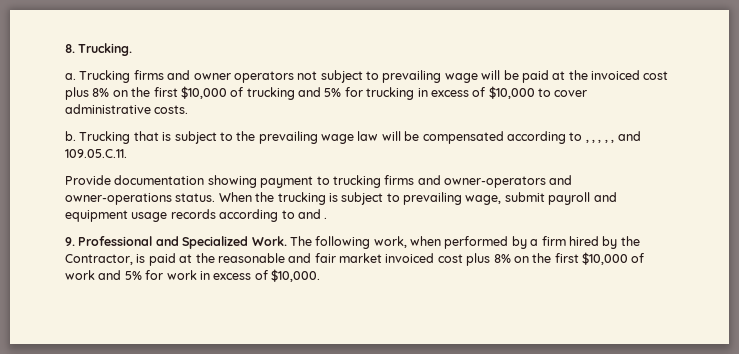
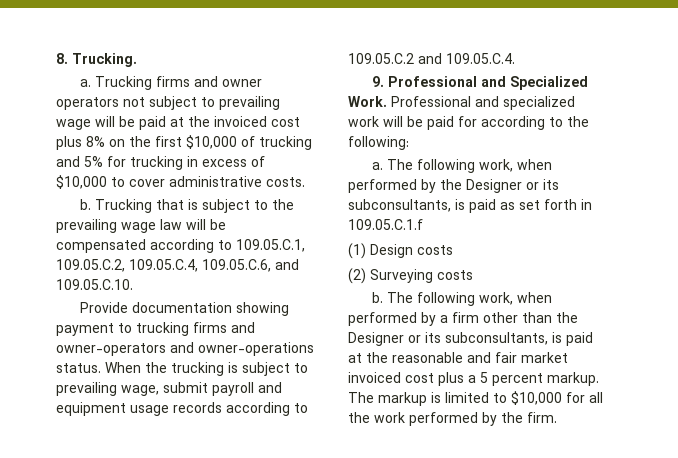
[585,131,641,143] [65,149,127,158] , , , , , and 109.05.C.11. -> [236,239,305,252] [56,259,299,272] [56,279,133,290] 109.05.C.1, 109.05.C.2, 109.05.C.4, 109.05.C.6, and 109.05.C.10.
[297,209,328,219] and . -> [348,53,515,64] 109.05.C.2 and 109.05.C.4.
(287, 241) none -> [391,96,575,110] [348,116,589,130] [348,136,409,150] [372,159,553,173] [348,179,559,193] [348,199,592,213] [348,219,423,230] [348,243,453,259] [348,268,473,284] [372,292,384,303] Professional and specialized work will be paid for according to the following: // a. The following work, when performed by the Designer or its subconsultants, is paid as set forth in 109.05.C.1.f // (1) Design costs // (2) Surveying costs // b.
[568,236,640,249] [65,254,133,265] hired by the Contractor, -> [483,312,578,323] [348,332,548,346] other than the Designer or its subconsultants,
[493,252,645,265] [65,269,320,282] 8% on the first $10,000 of work and 5% for work in excess of $10,000. -> [468,372,599,386] [348,391,603,406] [348,412,557,426] a 5 percent markup. The markup is limited to $10,000 for all the work performed by the firm.

